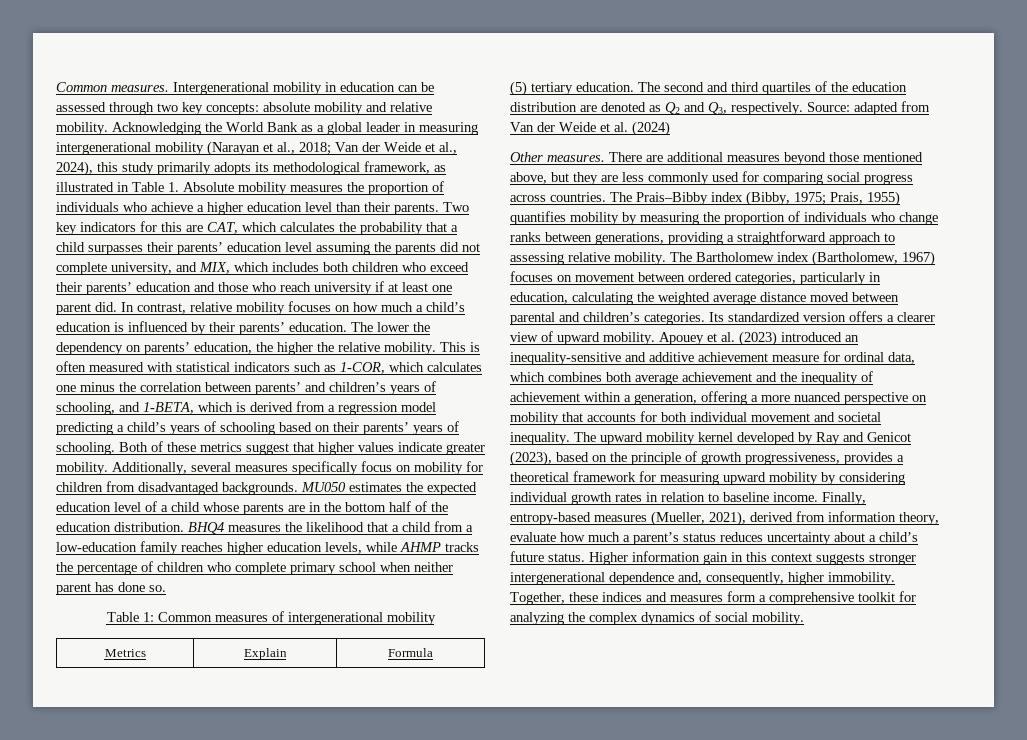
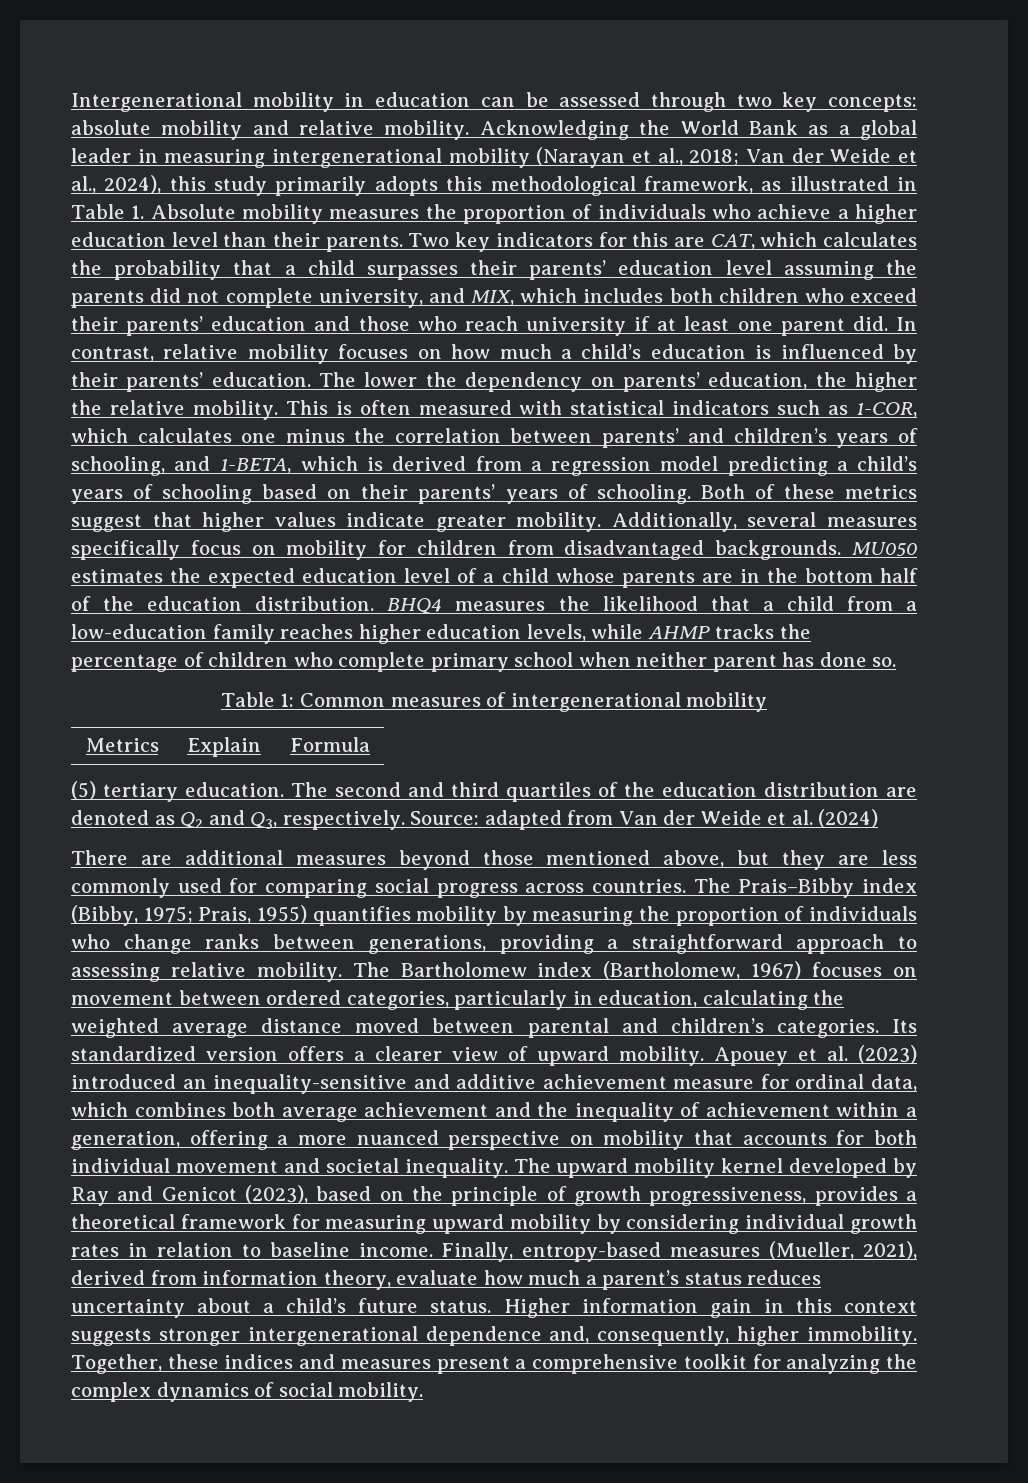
[56,82,169,92] Common measures. -> (71, 102) none
[255,162,269,172] its -> [446,176,483,191] this
[510,152,605,162] Other measures. -> (879, 818) none
[727,591,756,602] form -> [436,1356,510,1374] present

